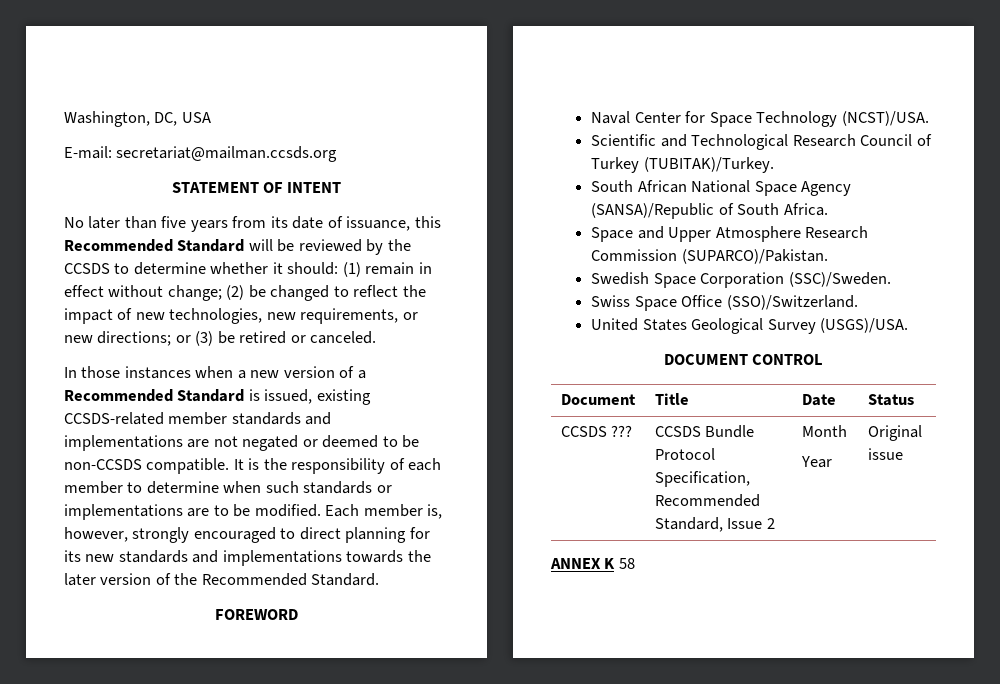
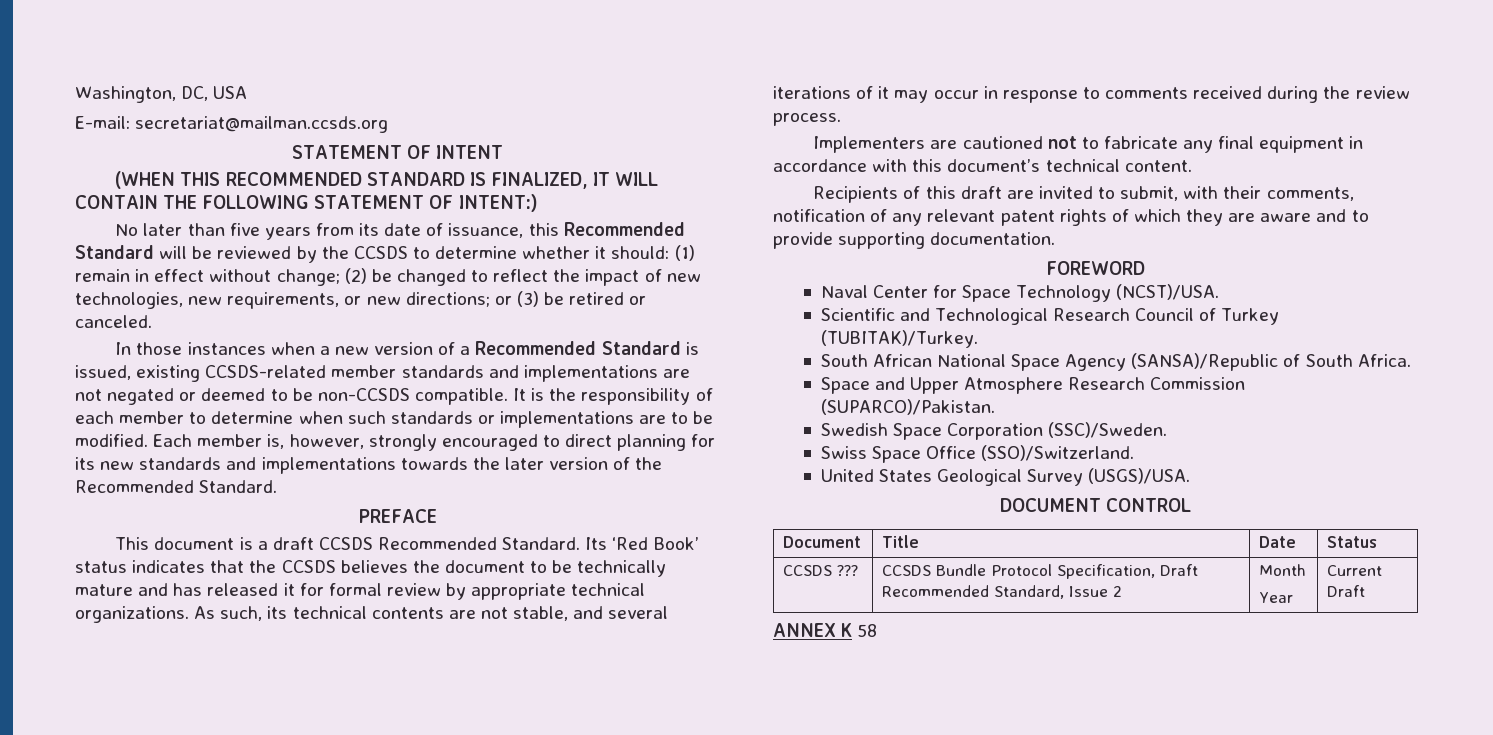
(342, 187) none -> [115,171,659,189] [75,194,538,212] // (WHEN THIS RECOMMENDED STANDARD IS FINALIZED, IT WILL CONTAIN THE FOLLOWING STATEMENT OF INTENT:)
(380, 579) none -> [358,509,437,523] [115,537,699,550] [75,560,667,577] [75,583,646,600] [75,606,669,623] [773,86,1410,103] [773,113,841,126] [813,136,1364,153] [773,159,1192,172] [813,186,1354,203] [773,209,1369,226] [773,232,1056,249] // PREFACE // This document is a draft CCSDS Recommended Standard. Its ‘Red Book’ status indicates that the CCSDS believes the document to be technically mature and has released it for formal review by appropriate technical organizations. As such, its technical contents are not stable, and several iterations of it may occur in response to comments received during the review process. // Implementers are cautioned not to fabricate any final equipment in accordance with this document’s technical content. // Recipients of this draft are invited to submit, with their comments, notification of any relevant patent rights of which they are aware and to provide supporting documentation.
(750, 479) none -> [1160,564,1199,576] Draft
[867,425,922,441] [867,448,903,460] Original issue -> [1327,565,1383,576] [1327,585,1366,597] Current Draft

